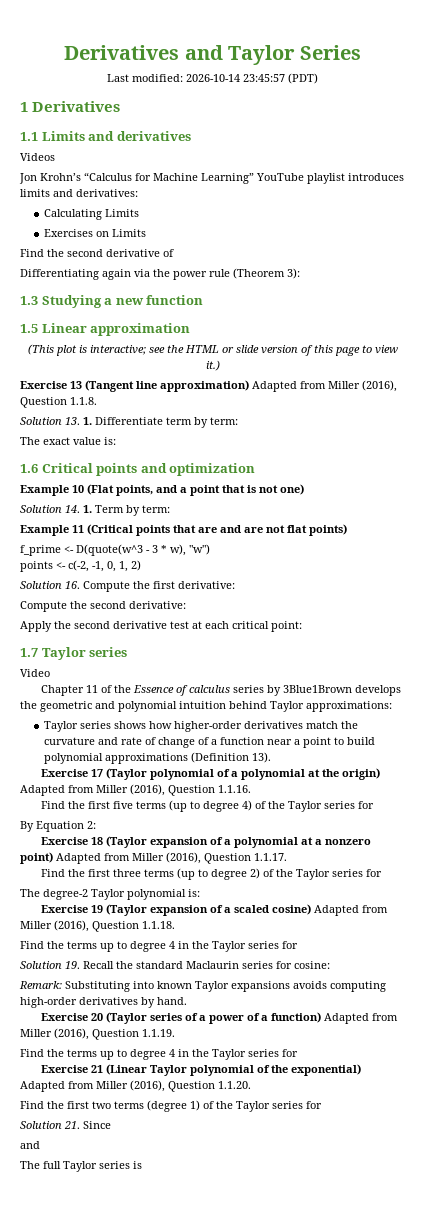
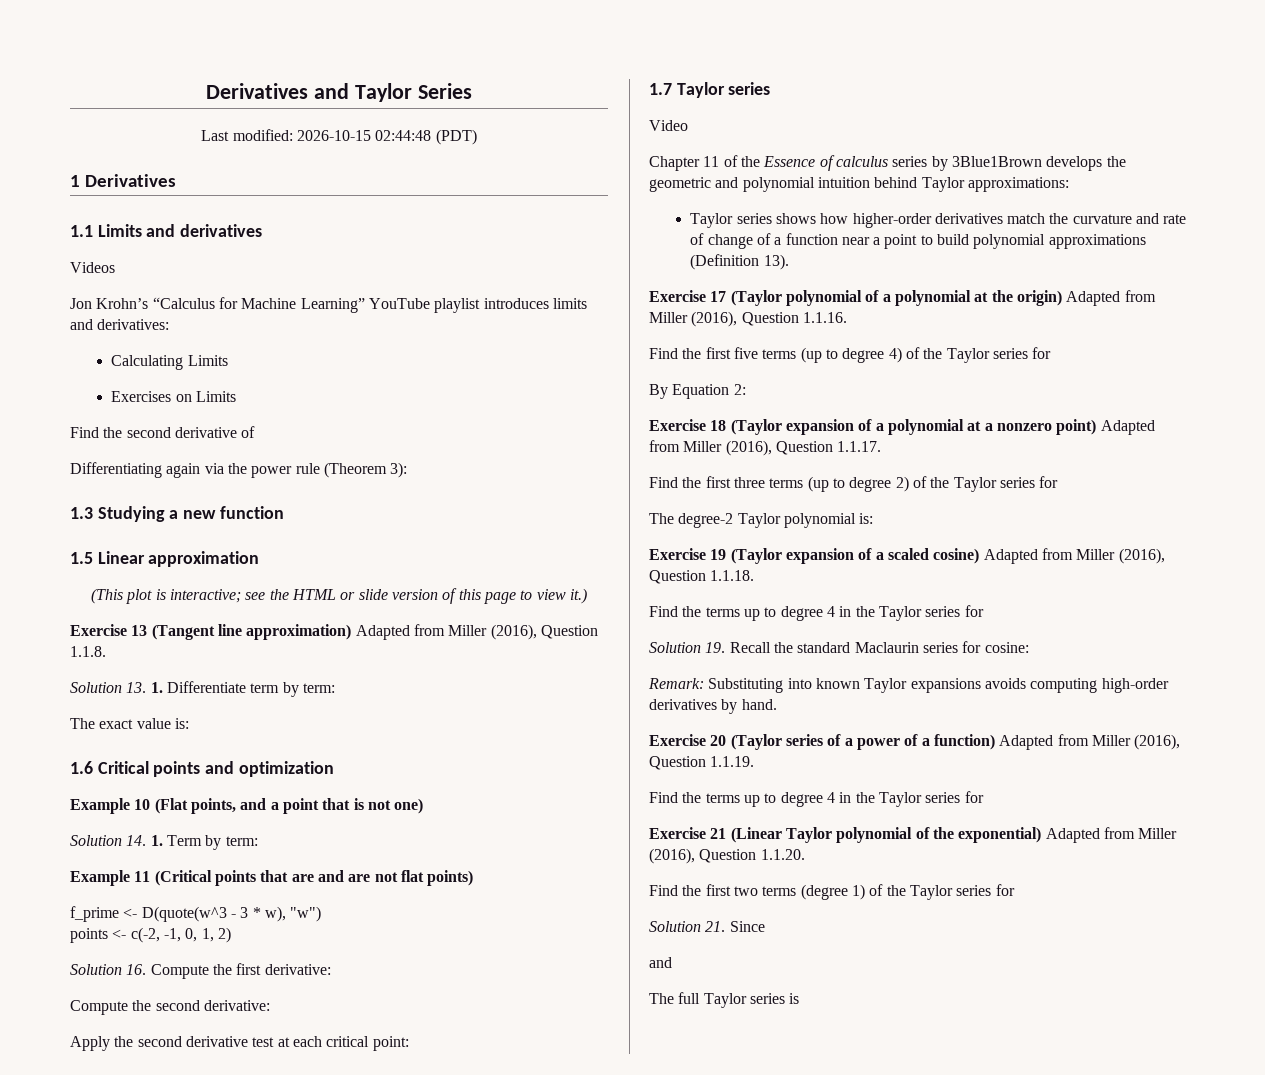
[186,74,285,82] 2026-10-14 23:45:57 -> [297,130,432,141] 2026-10-15 02:44:48

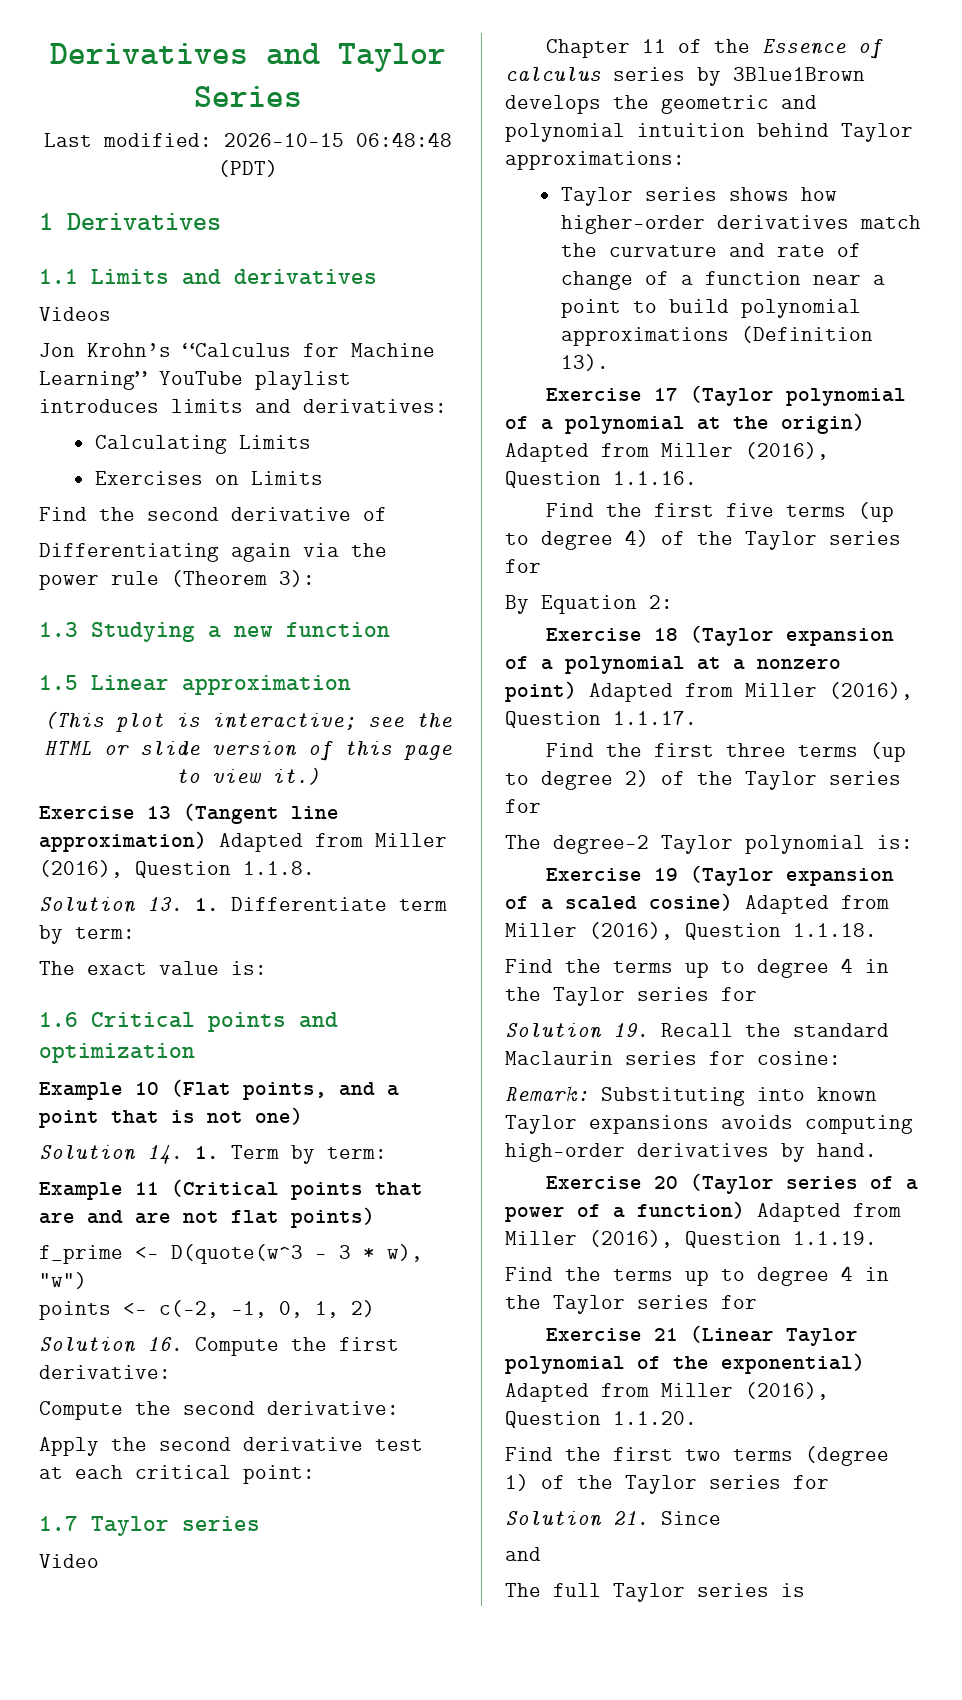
[375,130,432,141] 02:44:48 -> [356,132,452,147] 06:48:48

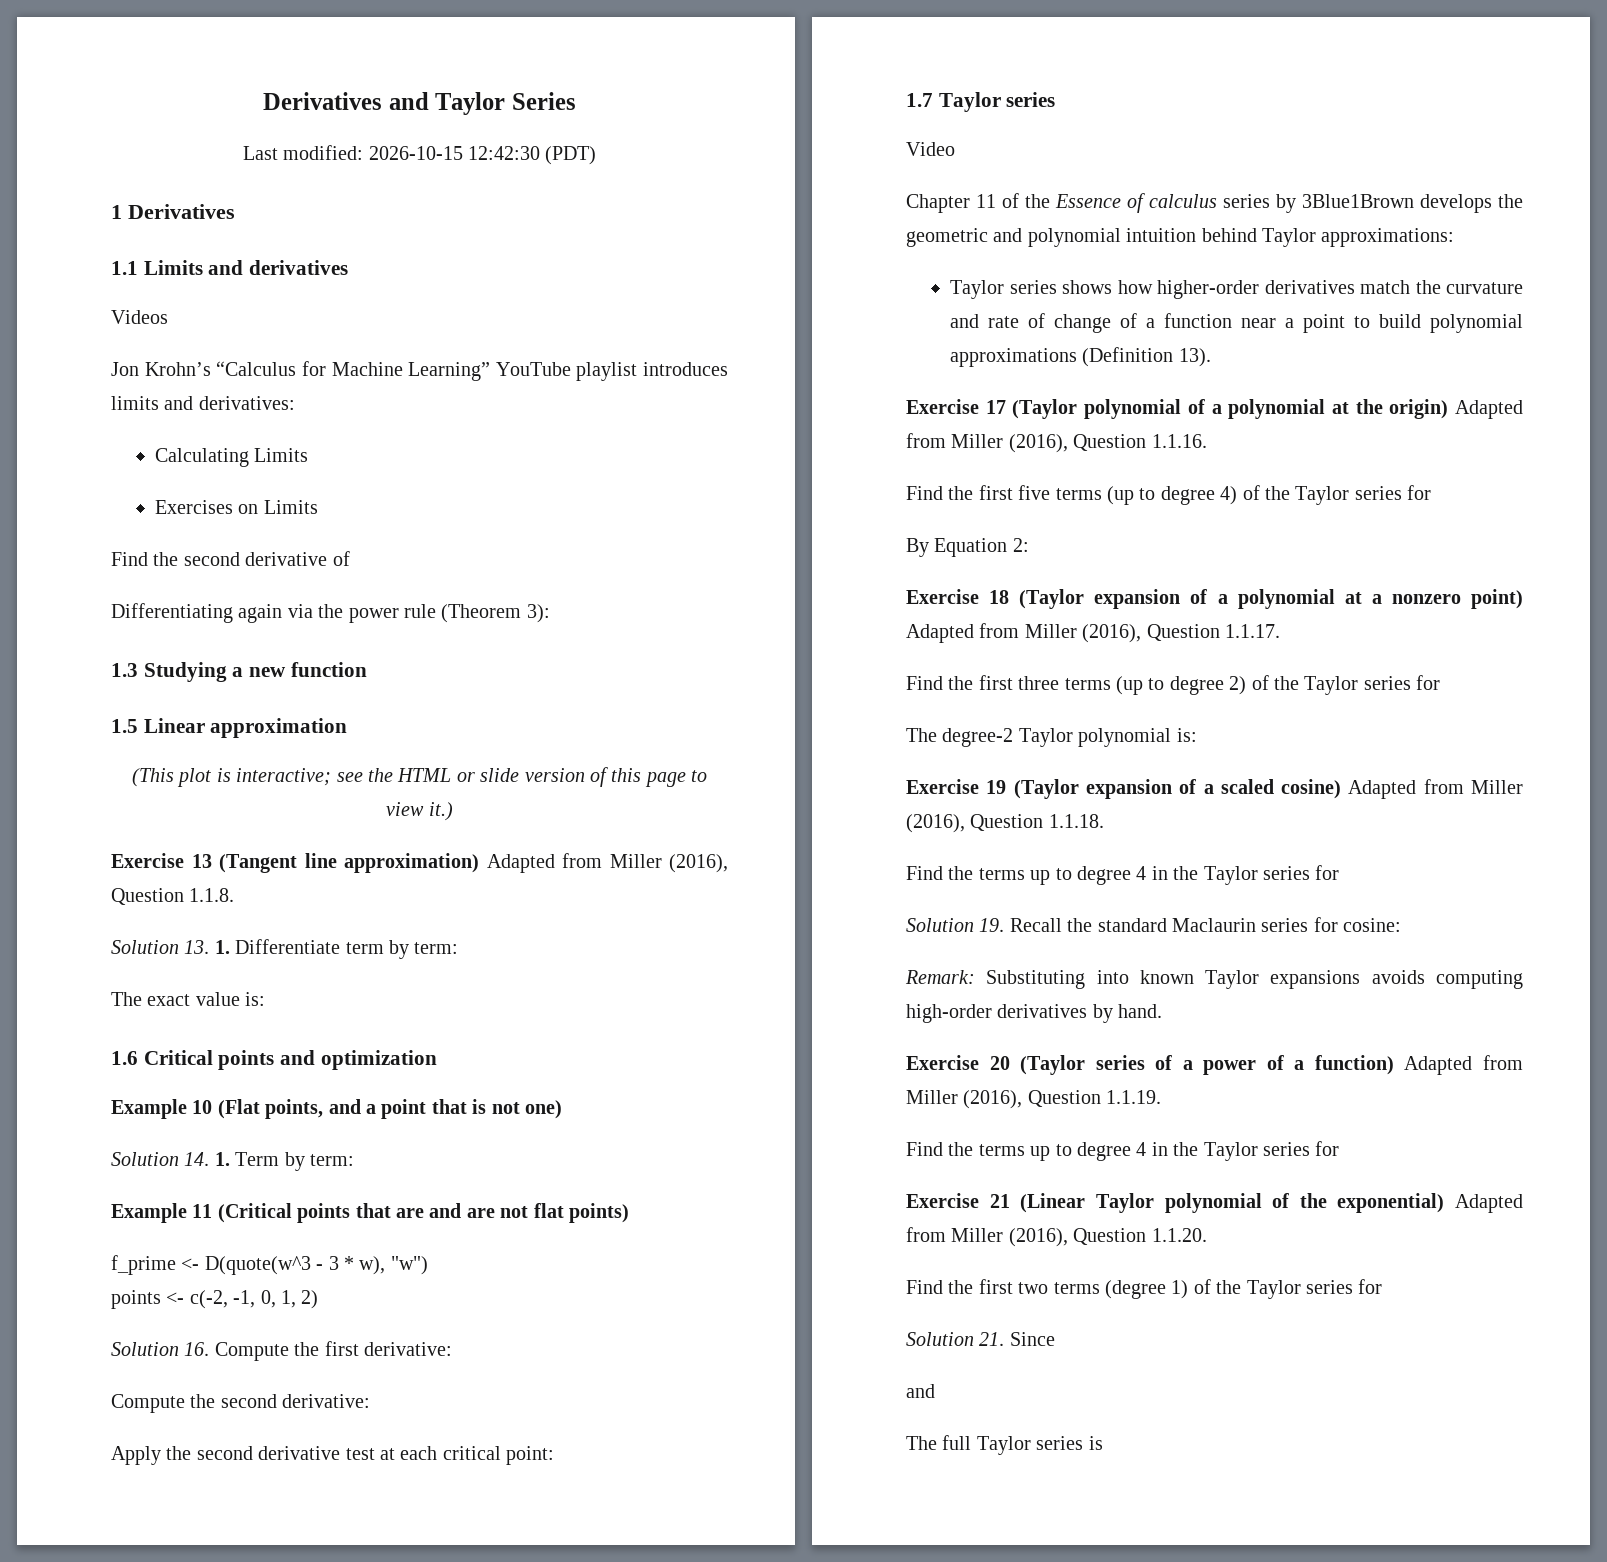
[356,132,452,147] 06:48:48 -> [467,146,540,160] 12:42:30

